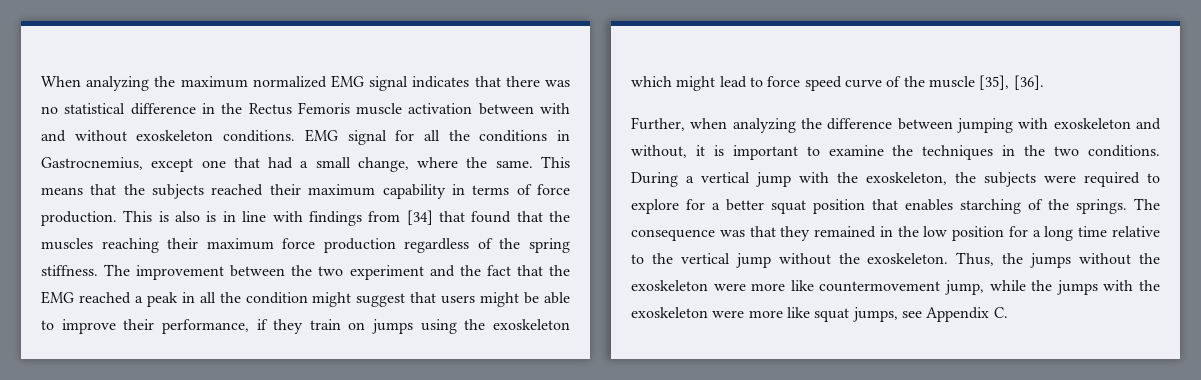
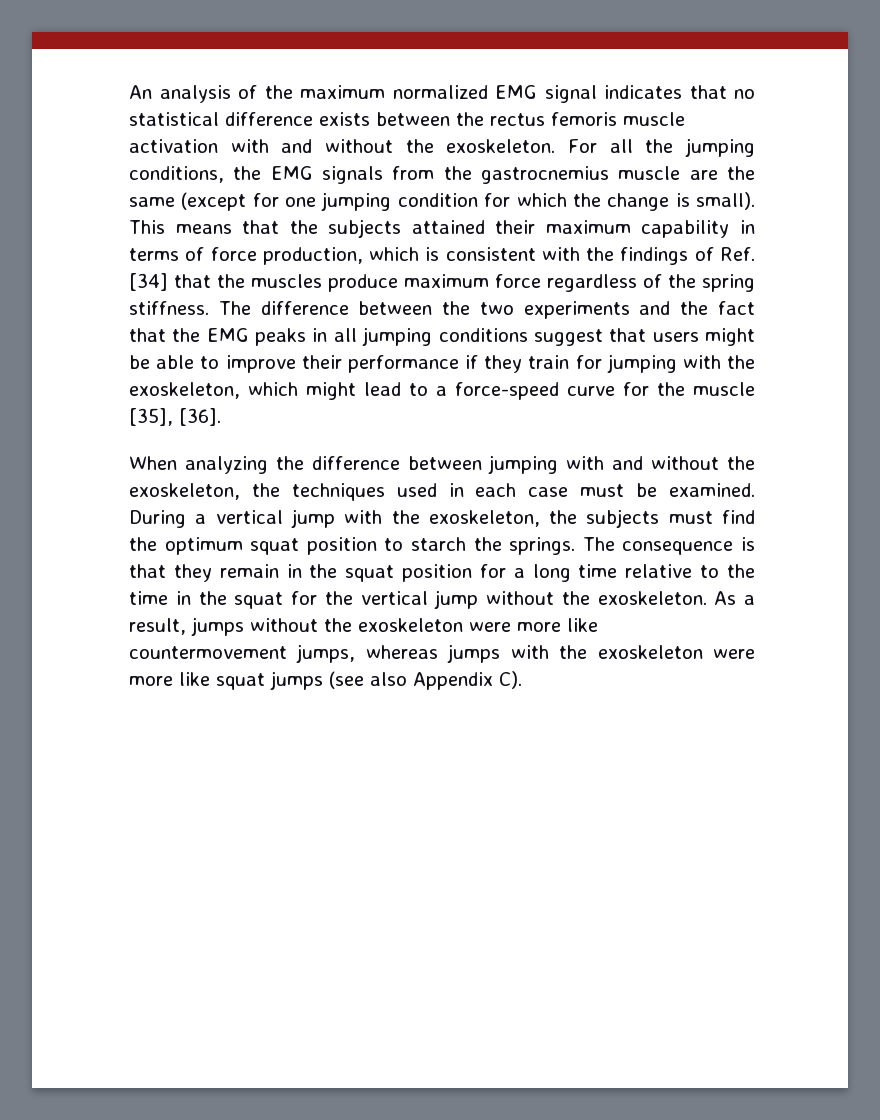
[41,76,150,91] When analyzing -> [129,85,257,103] An analysis of
[505,76,570,87] there was -> (727, 92) none
[201,102,350,115] in the Rectus Femoris -> [319,112,617,126] exists between the rectus femoris
[478,103,570,115] [41,129,570,145] [41,157,533,172] between with and without exoskeleton conditions. EMG signal for all the conditions in Gastrocnemius, except one that had a small change, where the same. -> [230,138,755,157] [129,166,755,184] [129,192,756,211] with and without the exoskeleton. For all the jumping conditions, the EMG signals from the gastrocnemius muscle are the same (except for one jumping condition for which the change is small).
[211,184,264,196] reached -> [411,220,485,234] attained
[41,210,570,226] [41,238,199,253] production. This is also is in line with findings from [34] that found that the muscles reaching their -> [262,247,755,265] [129,273,398,292] production, which is consistent with the findings of Ref. [34] that the muscles produce
[323,238,396,253] production -> (541, 281) none
[136,265,225,280] improvement -> [260,301,349,315] difference
[349,265,424,280] experiment -> [523,301,630,319] experiments
[78,292,352,307] reached a peak in all the condition might -> [255,327,528,346] peaks in all jumping conditions
[161,319,249,334] performance, -> [347,355,459,373] performance
[348,319,570,334] [631,76,902,91] on jumps using the exoskeleton which might lead to force speed curve of -> [575,354,755,373] [129,382,649,400] for jumping with the exoskeleton, which might lead to a force-speed curve for
[631,117,728,131] Further, when -> [129,456,177,470] When
[1053,118,1161,130] [631,145,1160,160] exoskeleton and without, it is important to examine the techniques in the two conditions. -> [612,456,756,470] [129,483,756,501] and without the exoskeleton, the techniques used in each case must be examined.
[1044,172,1160,187] [631,199,1043,214] were required to explore for a better squat position that enables starching of -> [668,510,755,524] [129,537,466,555] must find the optimum squat position to starch
[719,230,745,237] was -> [741,537,756,551] is
[814,226,948,238] remained in the low -> [219,564,395,582] remain in the squat
(673, 258) none -> [129,591,353,609] time in the squat for the
[956,252,1024,266] Thus, the -> [714,591,755,605] [129,618,186,635] As a result,
[945,280,1053,295] jump, while the -> [296,644,438,663] jumps, whereas
[852,307,1008,322] jumps, see Appendix C. -> [270,671,522,690] jumps (see also Appendix C).

